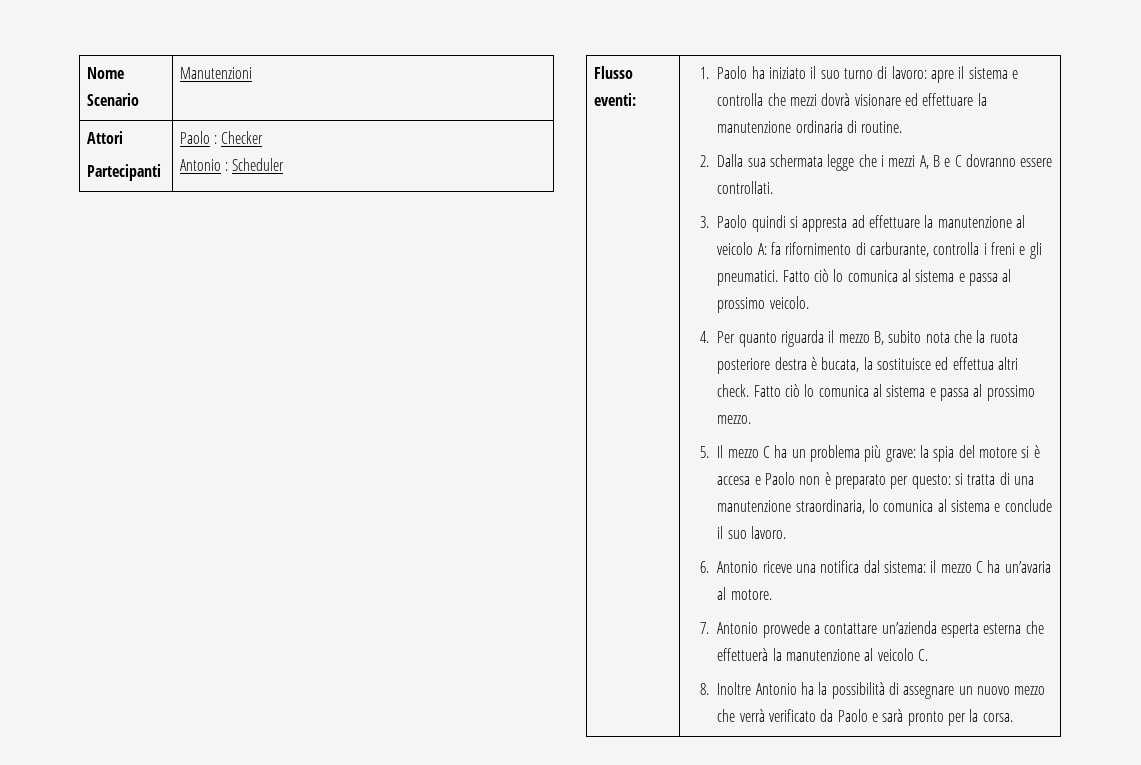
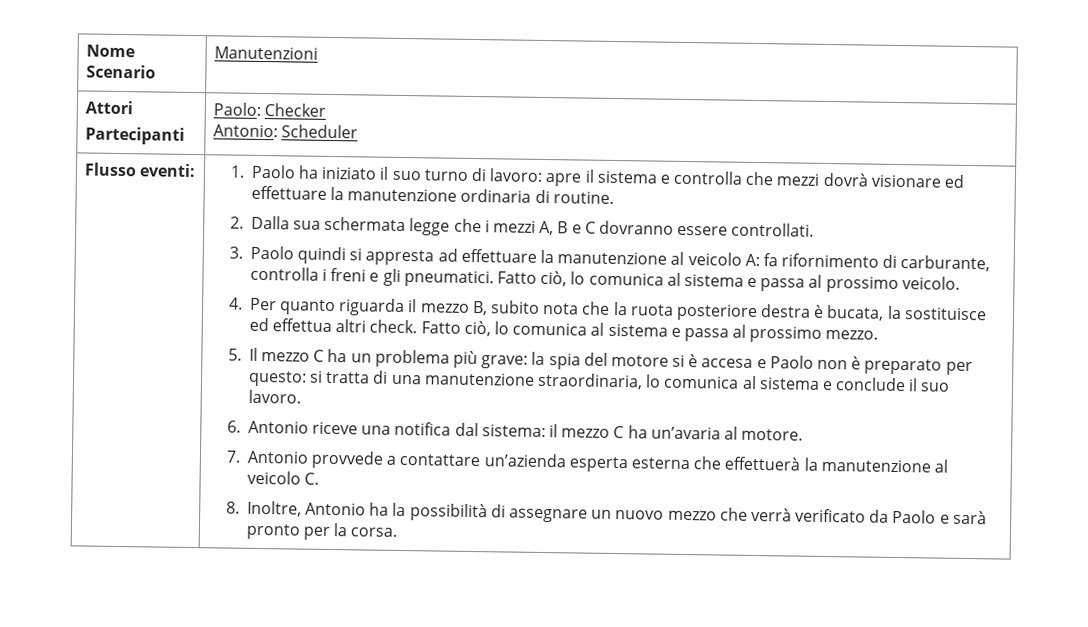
[179,131,217,144] Paolo : -> [213,102,262,116] Paolo:
[179,159,228,171] Antonio : -> [213,124,279,138] Antonio:
[814,269,830,282] ciò -> [540,270,568,287] ciò,
[785,384,801,397] ciò -> [463,320,491,337] ciò,
[717,682,752,695] Inoltre -> [246,500,302,517] Inoltre,

